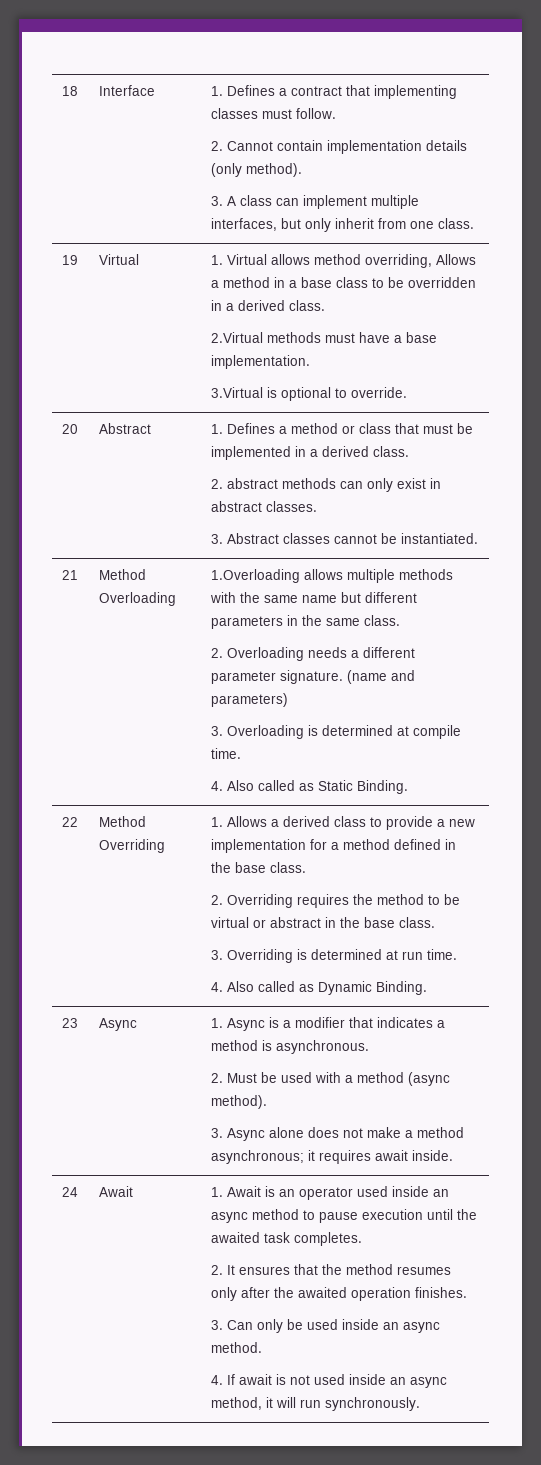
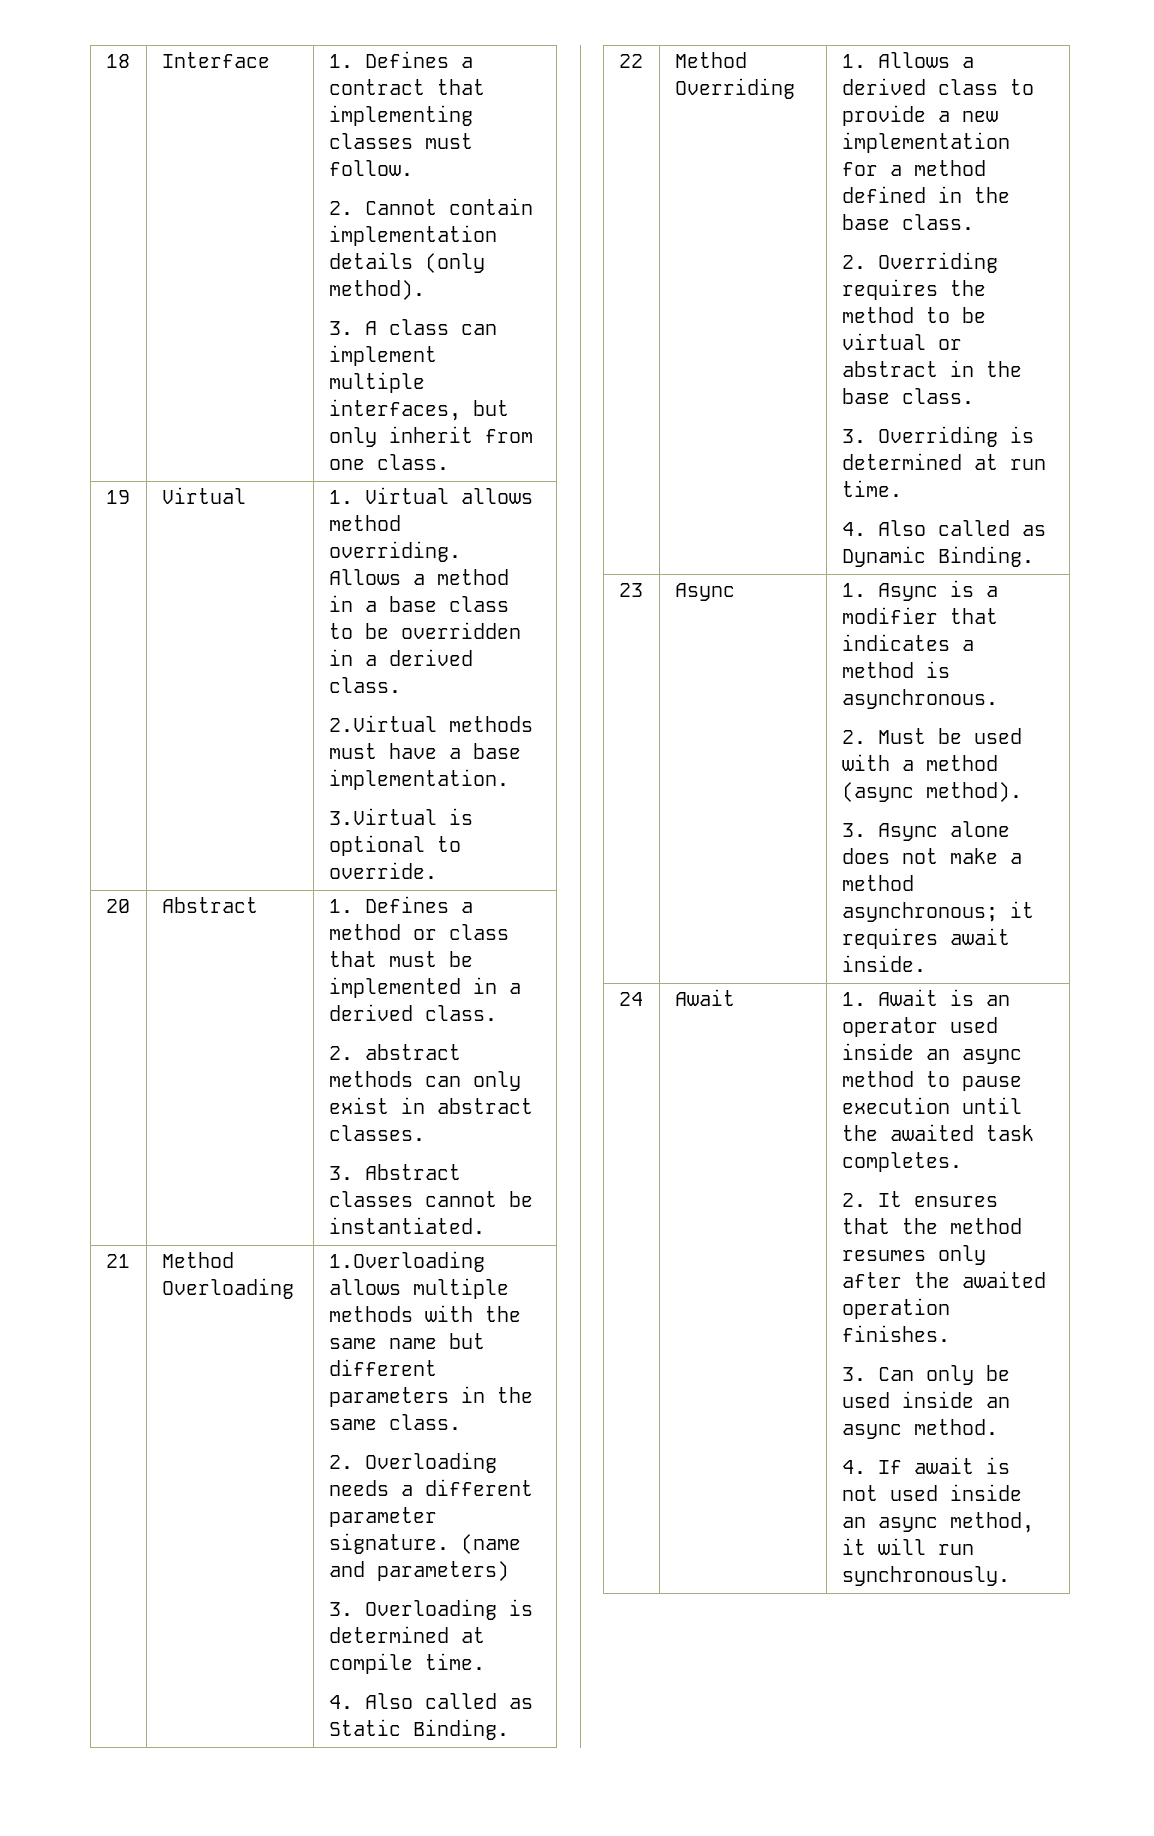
[365,254,433,268] overriding, -> [328,541,461,562] overriding.

